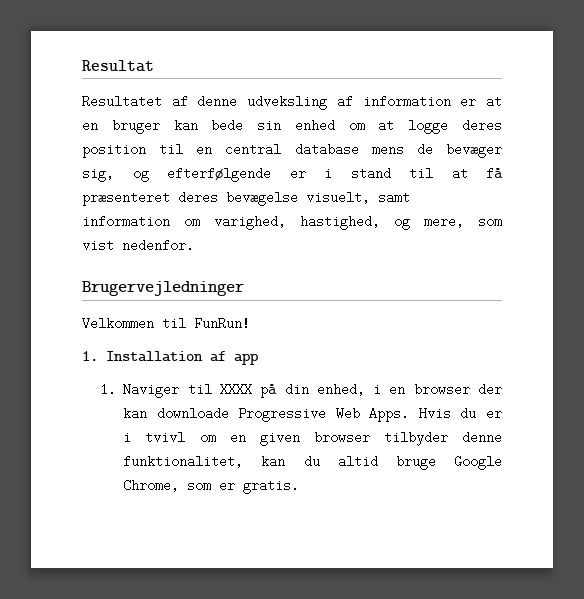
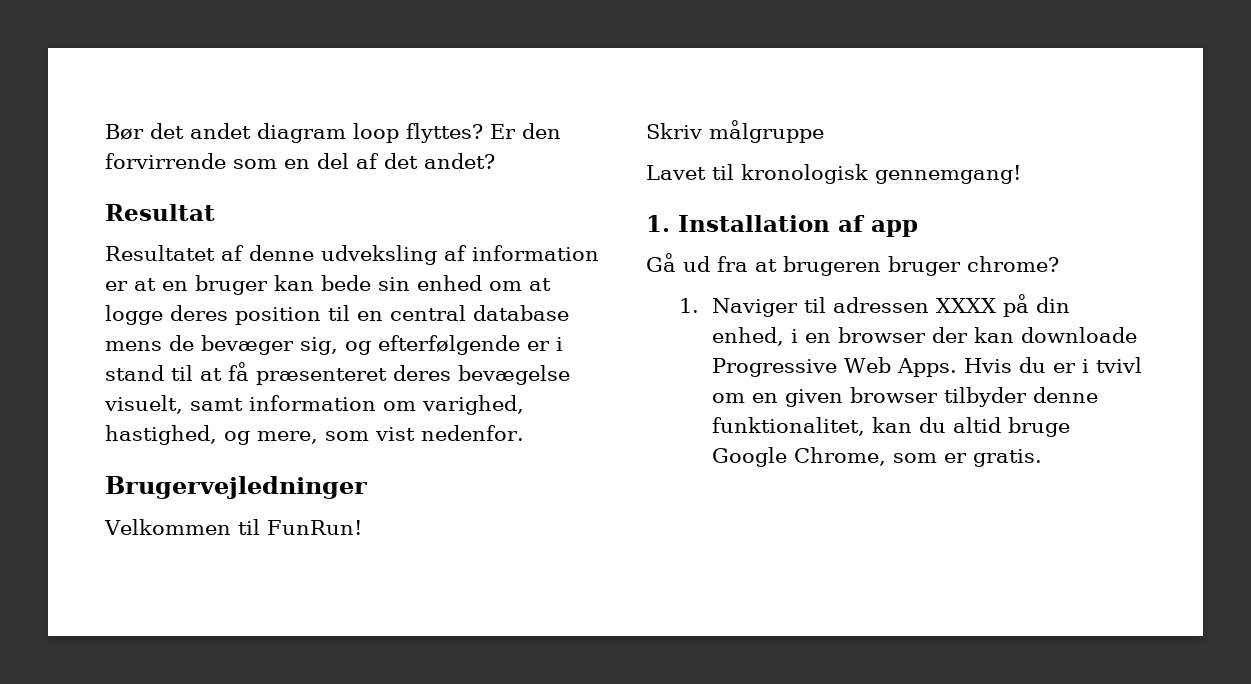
(82, 66) none -> [105,123,561,143] [105,153,495,169] Bør det andet diagram loop flyttes? Er den forvirrende som en del af det andet? //
[82,351,258,365] 1. Installation af app -> [646,120,824,143] [646,164,1021,184] [646,215,918,237] [646,253,1059,276] Skriv målgruppe // Lavet til kronologisk gennemgang! // 1. Installation af app // Gå ud fra at brugeren bruger chrome?
(212, 389) none -> [832,297,929,313] adressen

